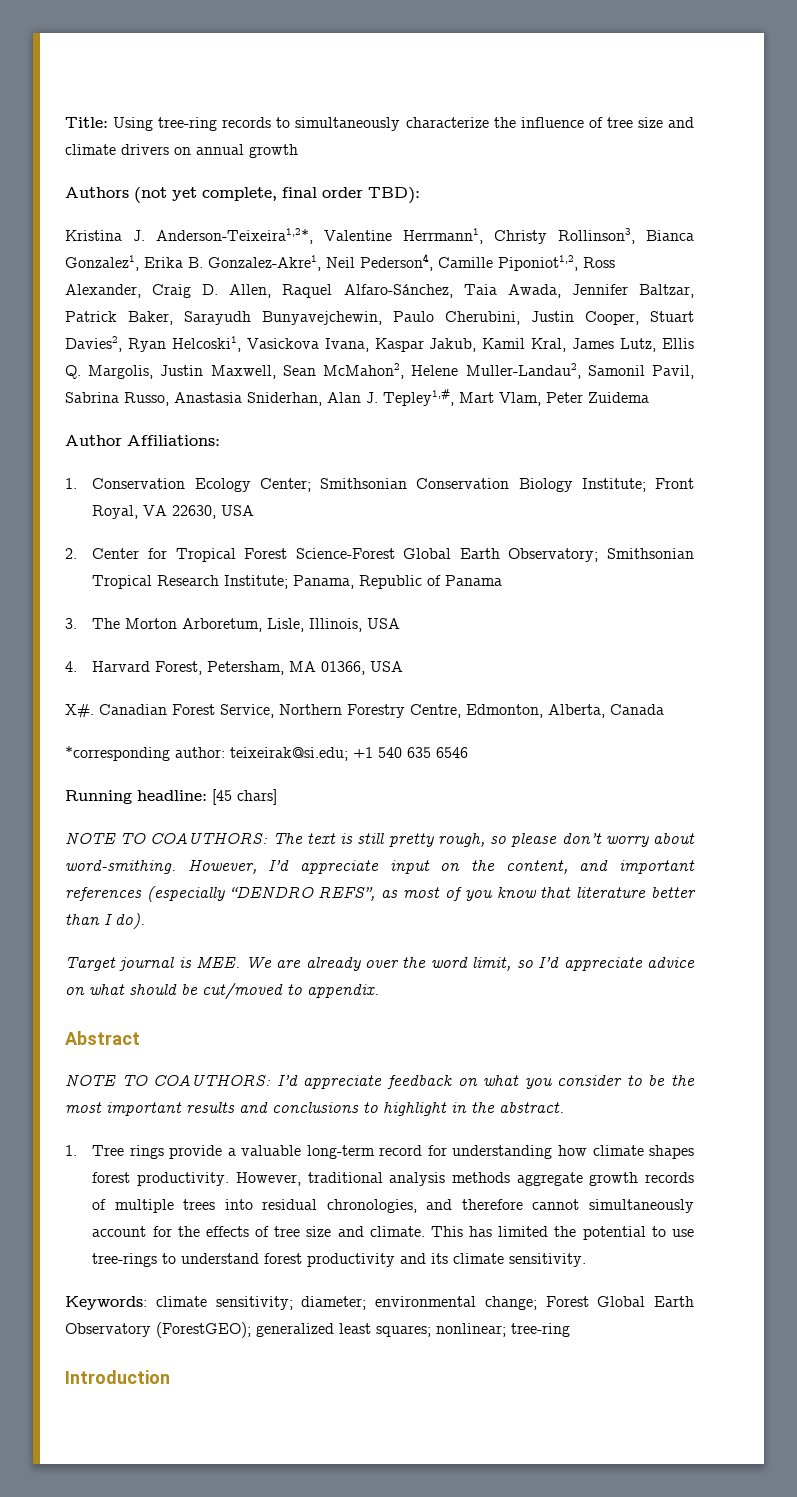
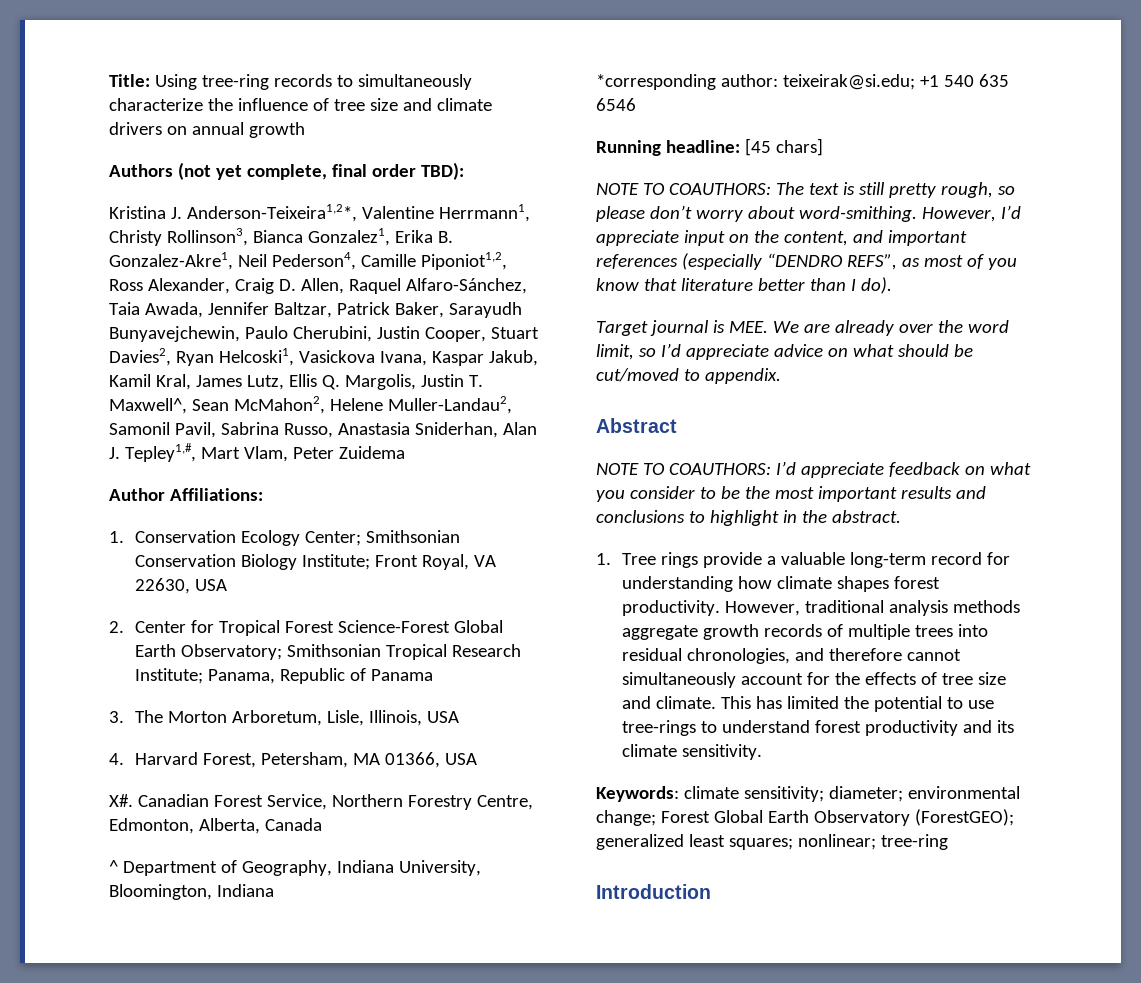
[210,365,276,379] Maxwell, -> [468,375,483,387] [109,398,187,414] T. Maxwell^,
(664, 709) none -> [109,860,481,876] [109,884,274,900] // ^ Department of Geography, Indiana University, Bloomington, Indiana

